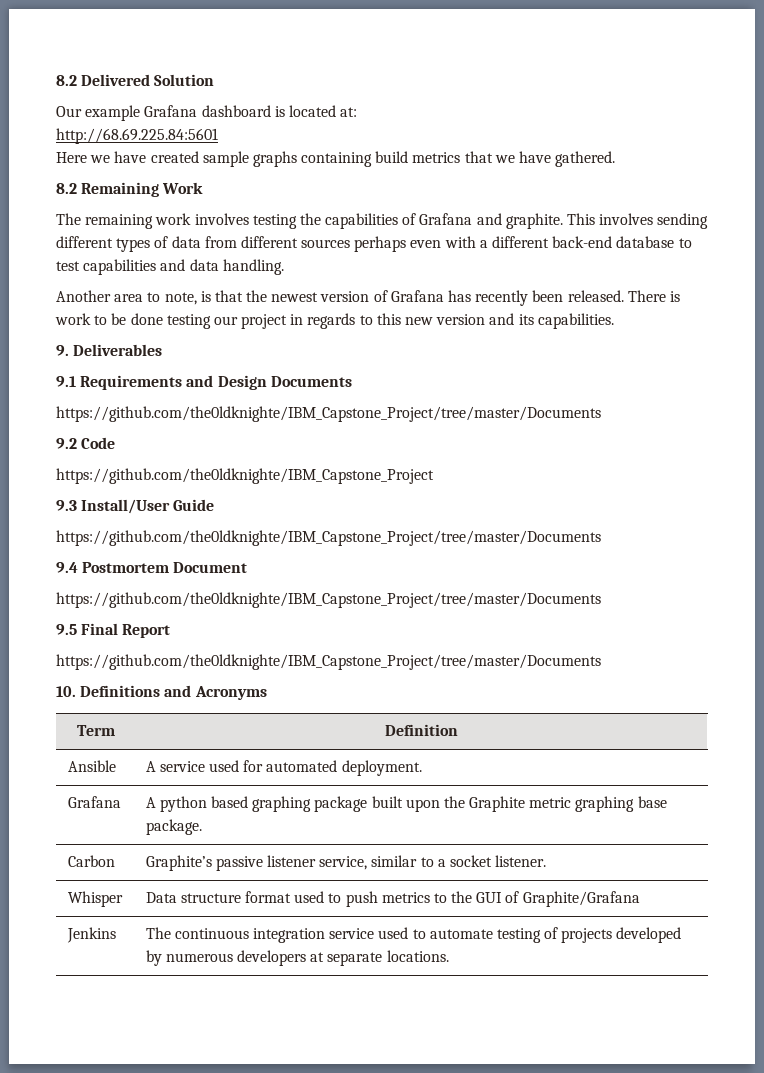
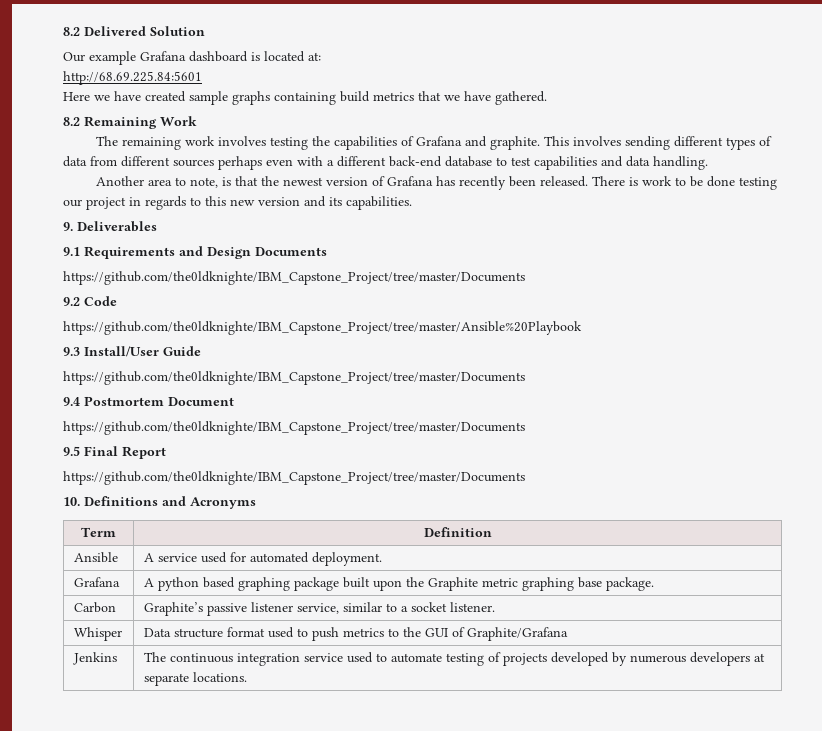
[56,468,434,484] https://github.com/the0ldknighte/IBM_Capstone_Project -> [63,321,582,335] https://github.com/the0ldknighte/IBM_Capstone_Project/tree/master/Ansible%20Playbook

